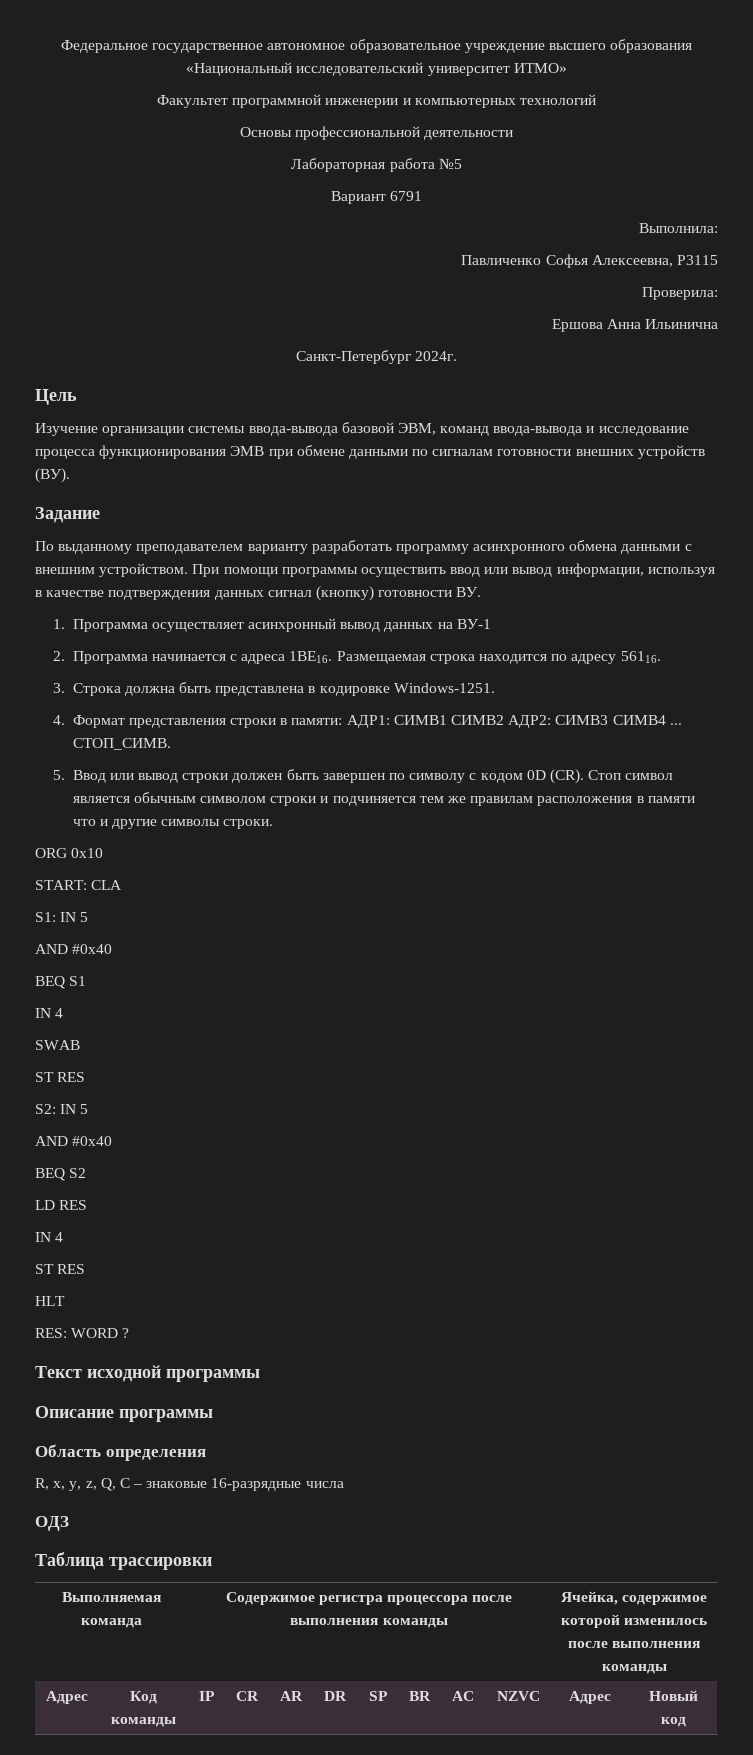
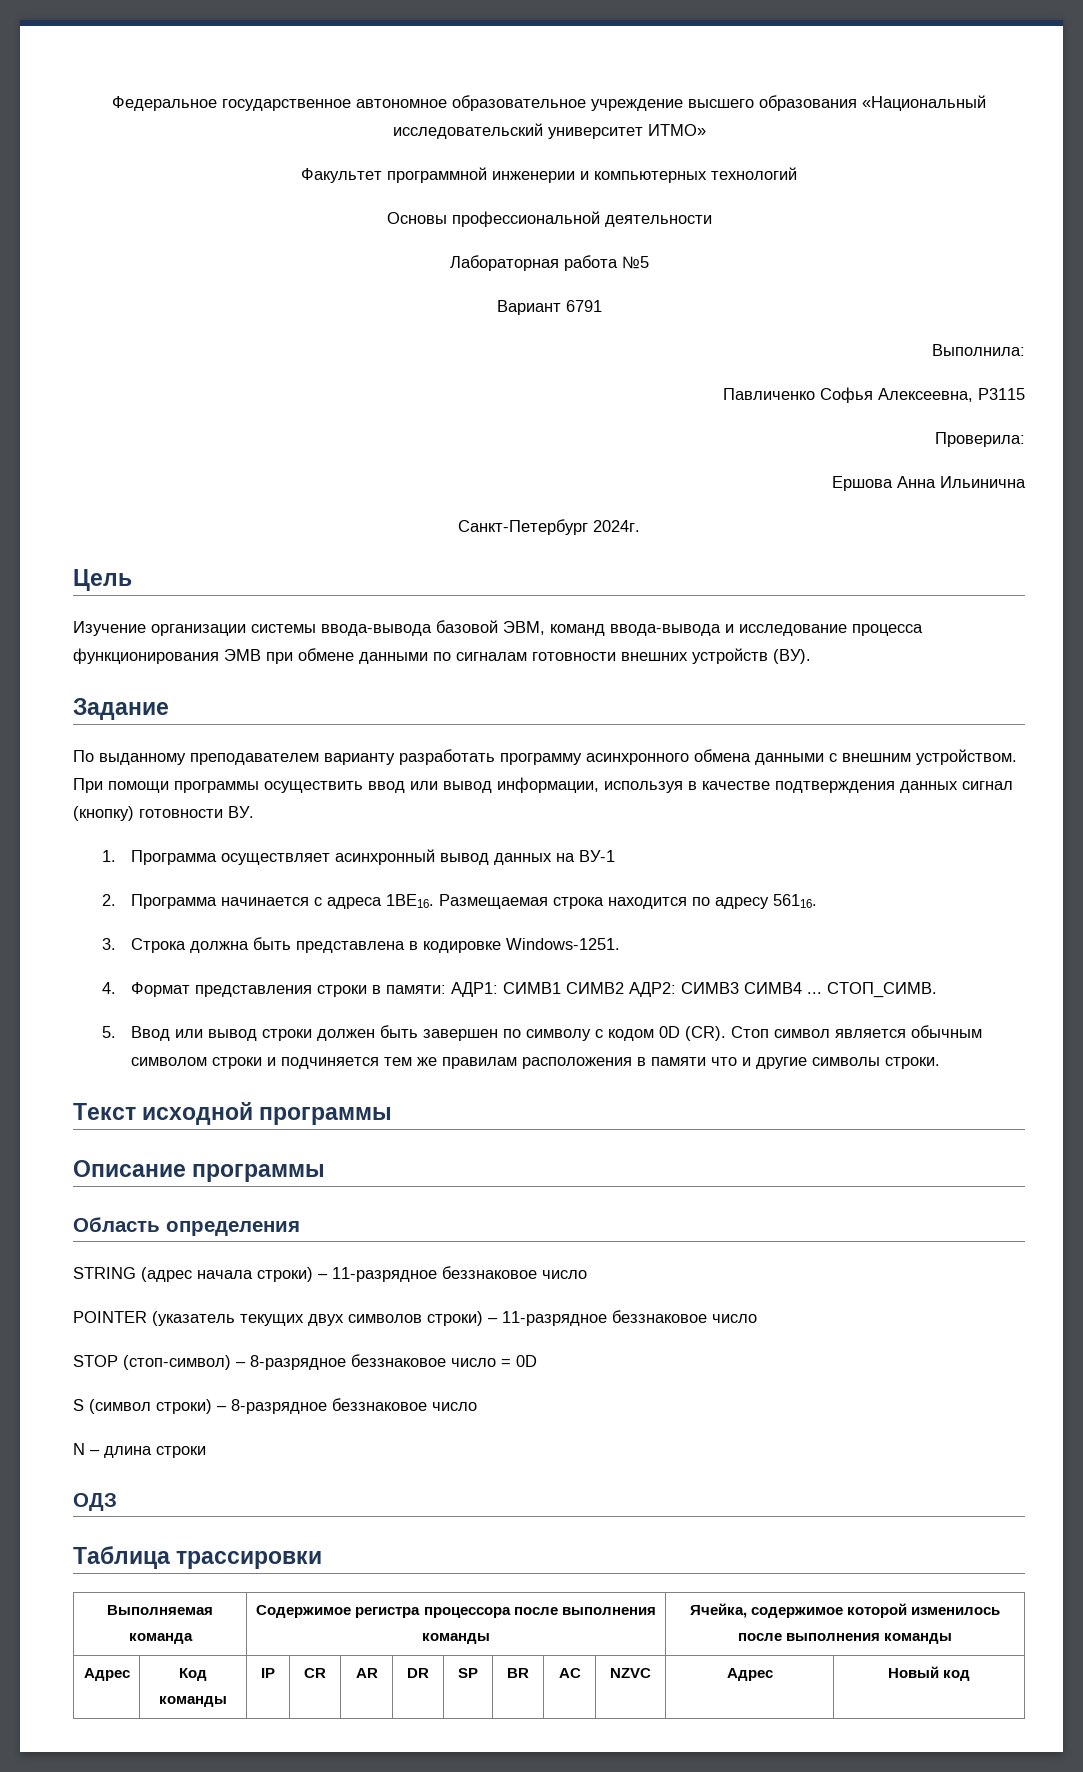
[35,848,104,858] [35,880,123,890] [35,912,89,922] [35,944,113,954] [35,976,87,989] [35,1008,64,1018] [35,1040,80,1050] [35,1072,86,1082] [35,1104,89,1114] [35,1136,113,1146] [35,1168,87,1181] [35,1200,88,1210] [35,1232,64,1242] [35,1264,86,1274] [35,1296,65,1306] [35,1328,130,1338] // ORG 0x10 // START: CLA // S1: IN 5 // AND #0x40 // BEQ S1 // IN 4 // SWAB // ST RES // S2: IN 5 // AND #0x40 // BEQ S2 // LD RES // IN 4 // ST RES // HLT // RES: WORD ? -> (941, 1063) none
[35,1478,344,1491] R, x, y, z, Q, C – знаковые 16-разрядные числа -> [73,1266,587,1282] [73,1310,757,1326] [73,1354,537,1370] [73,1398,477,1414] [73,1443,206,1458] STRING (адрес начала строки) – 11-разрядное беззнаковое число // POINTER (указатель текущих двух символов строки) – 11-разрядное беззнаковое число // STOP (стоп-символ) – 8-разрядное беззнаковое число = 0D // S (символ строки) – 8-разрядное беззнаковое число // N – длина строки

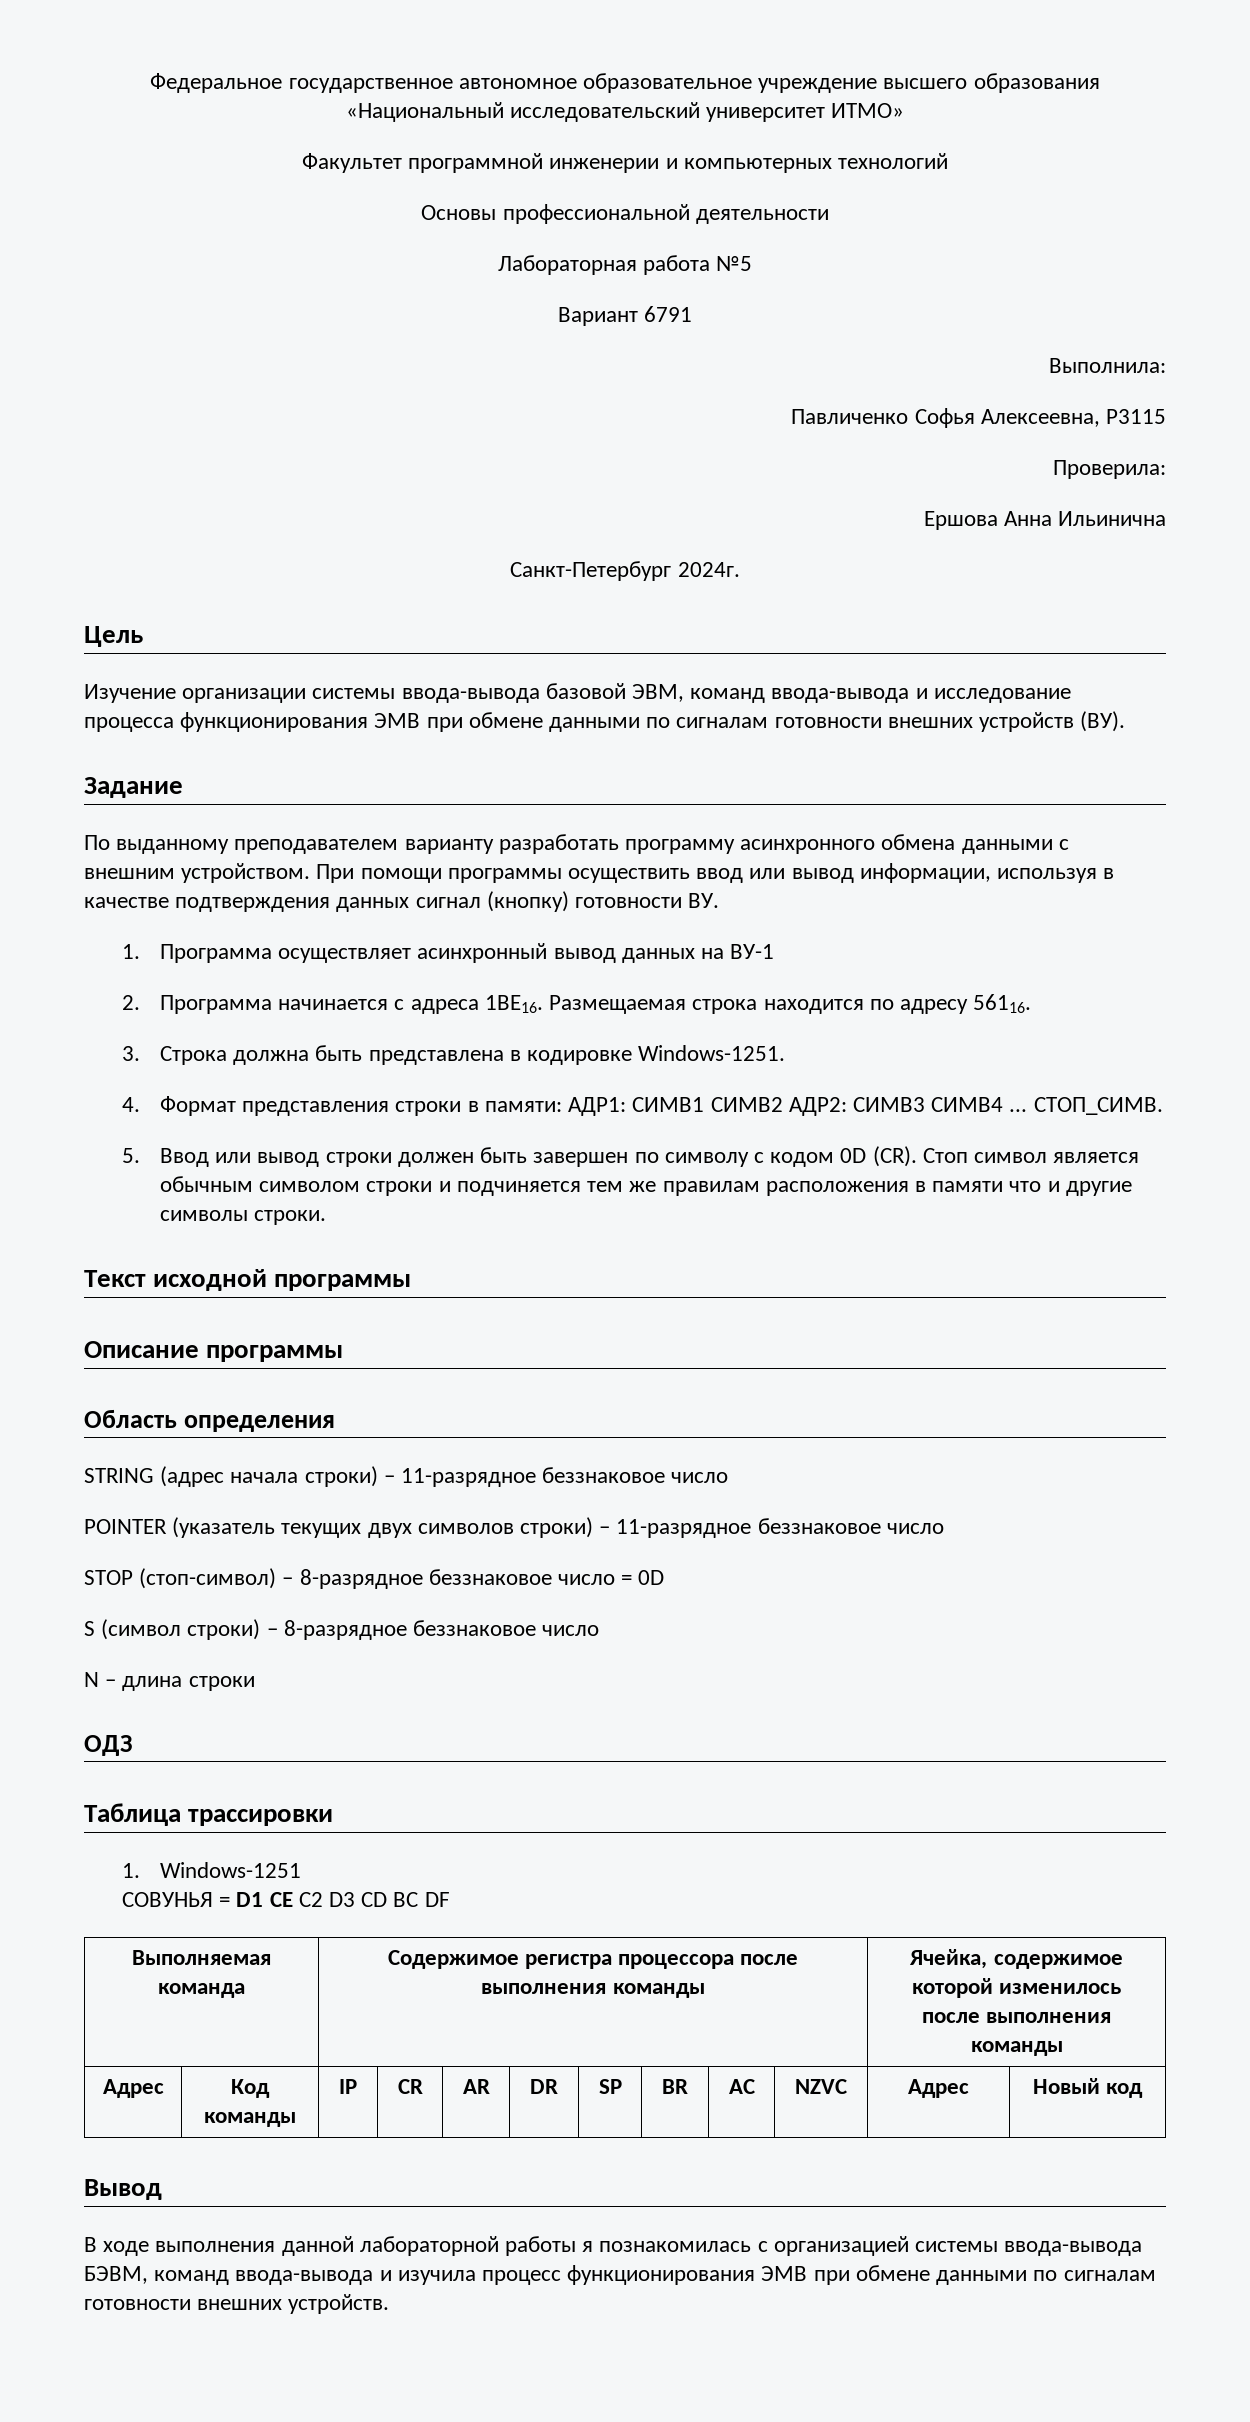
(323, 1560) none -> [122,1862,302,1878] [122,1892,450,1907] // 1. Windows-1251 // СОВУНЬЯ = D1 CE C2 D3 CD ВС DF
(971, 1675) none -> [84,2179,162,2200] [84,2236,1143,2256] [84,2265,1156,2285] [84,2294,390,2314] // Вывод // В ходе выполнения данной лабораторной работы я познакомилась с организацией системы ввода-вывода БЭВМ, команд ввода-вывода и изучила процесс функционирования ЭМВ при обмене данными по сигналам готовности внешних устройств.

